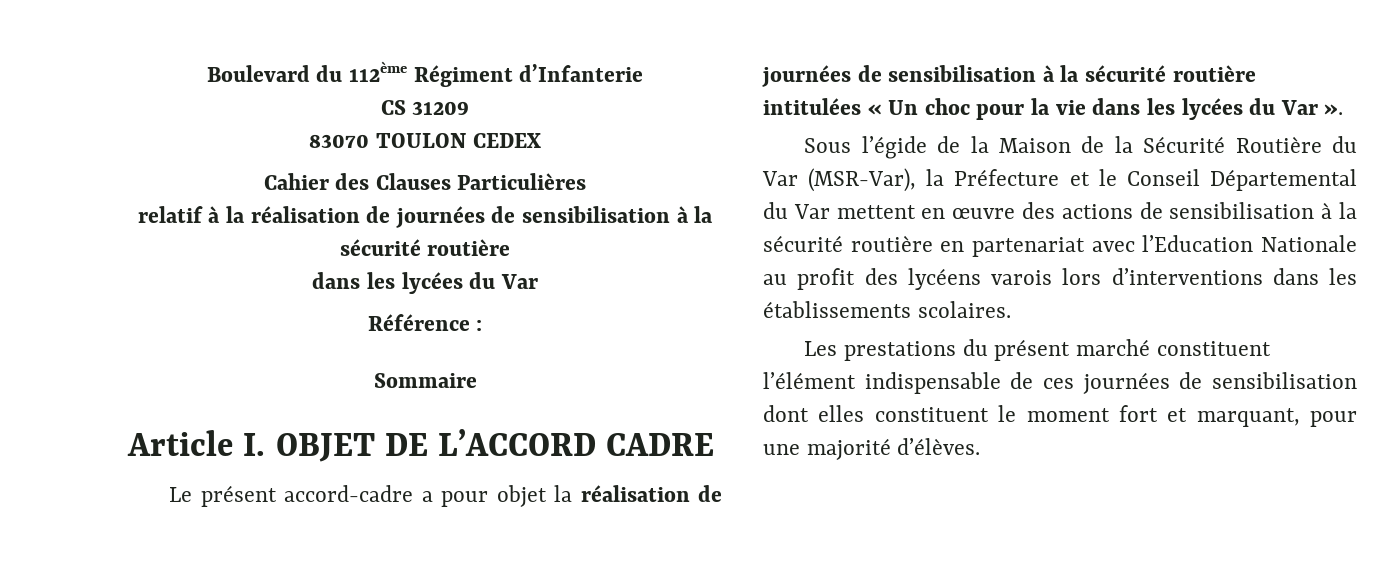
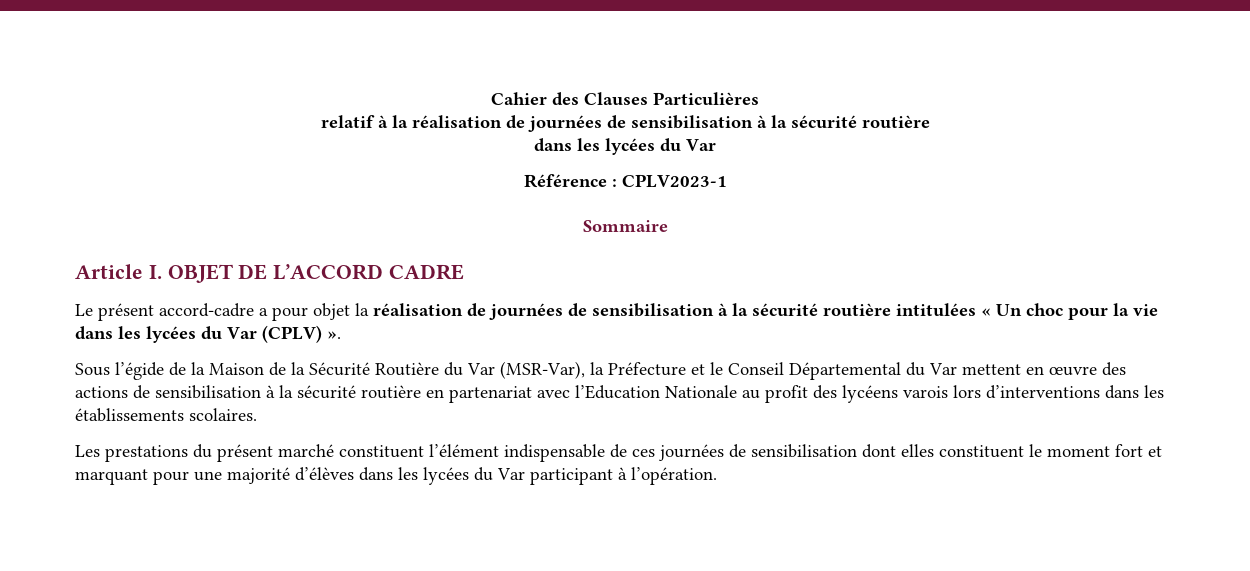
[206,61,644,87] [380,100,470,115] [309,133,541,148] Boulevard du 112ème Régiment d’Infanterie // CS 31209 // 83070 TOULON CEDEX // -> (491, 98) none
(483, 325) none -> [621,174,727,188] CPLV2023-1
(1318, 107) none -> [262,325,322,343] (CPLV)
[1196,408,1300,427] marquant, -> [75,469,148,485] marquant
[897,438,981,455] d’élèves. -> [295,467,717,485] d’élèves dans les lycées du Var participant à l’opération.

